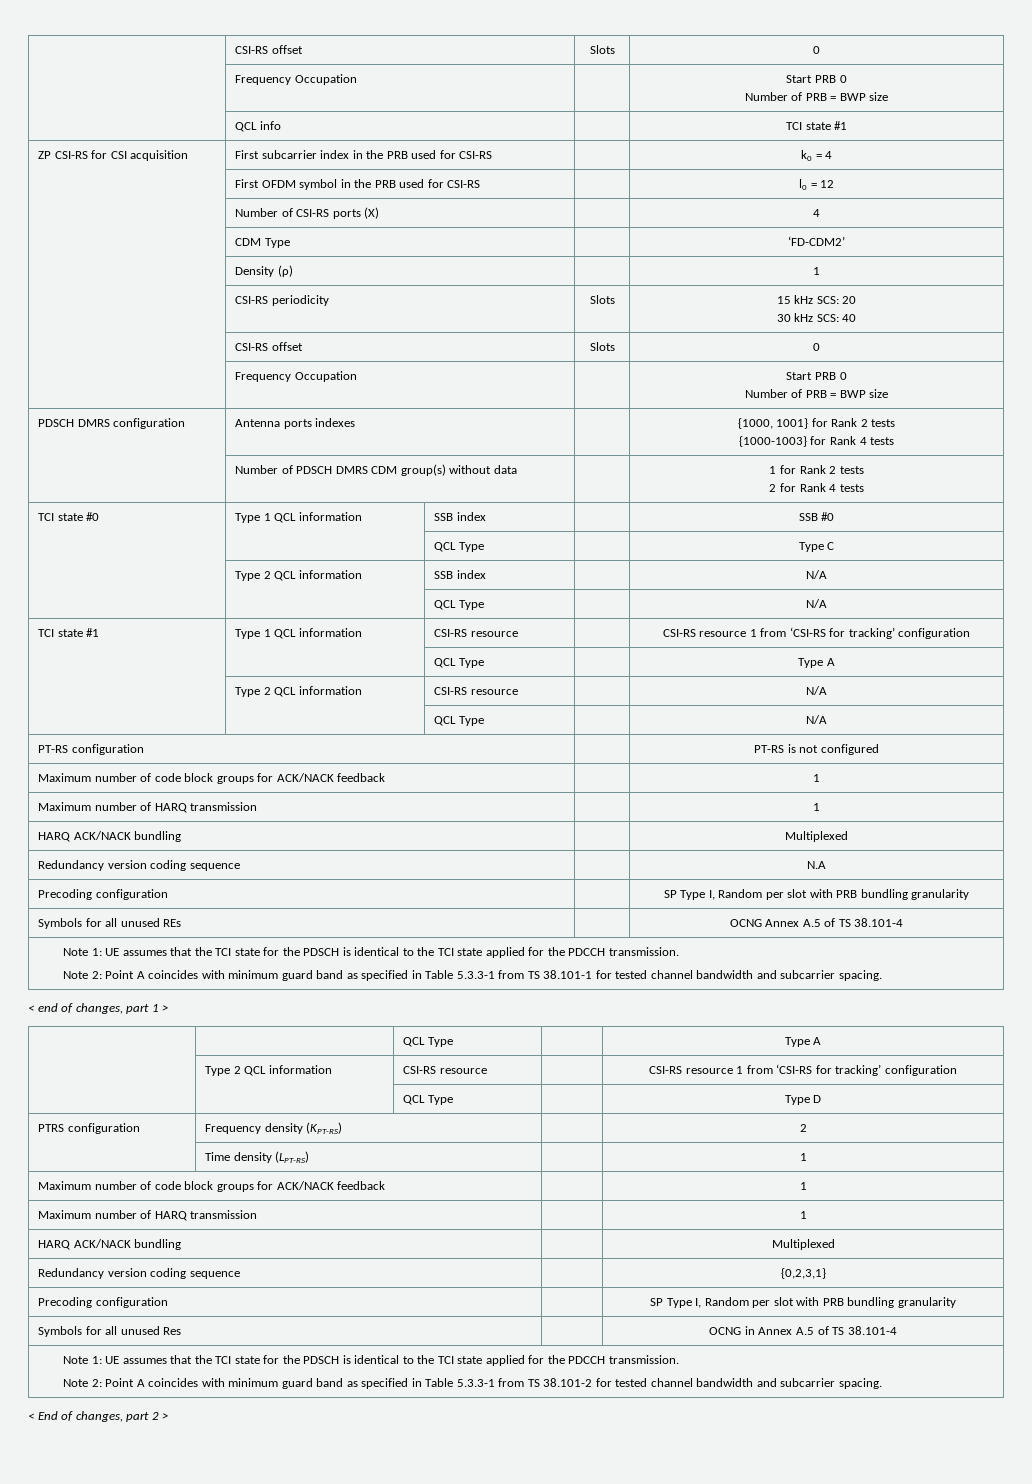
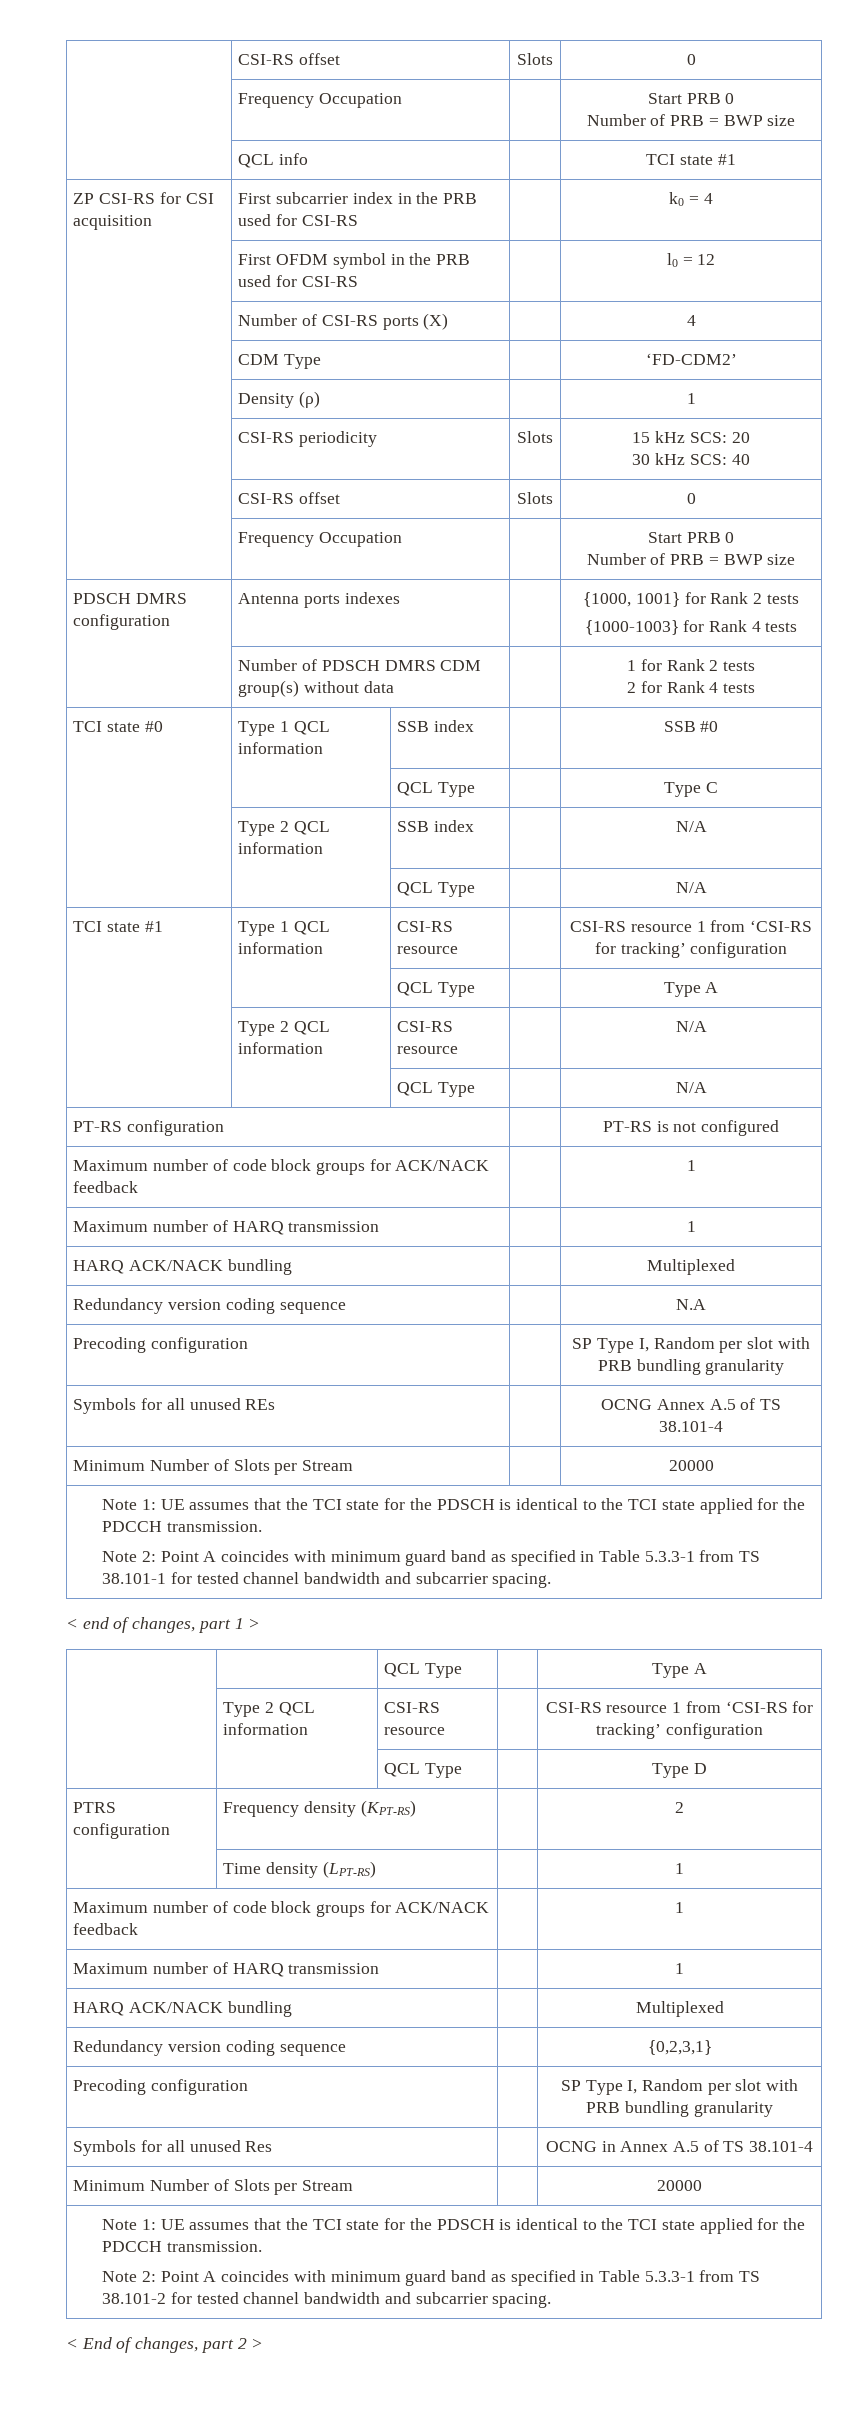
(904, 922) none -> [73,1459,353,1475] [668,1460,714,1471] // Minimum Number of Slots per Stream | | 20000
(897, 1330) none -> [73,2179,353,2195] [657,2180,702,2191] // Minimum Number of Slots per Stream | | 20000

